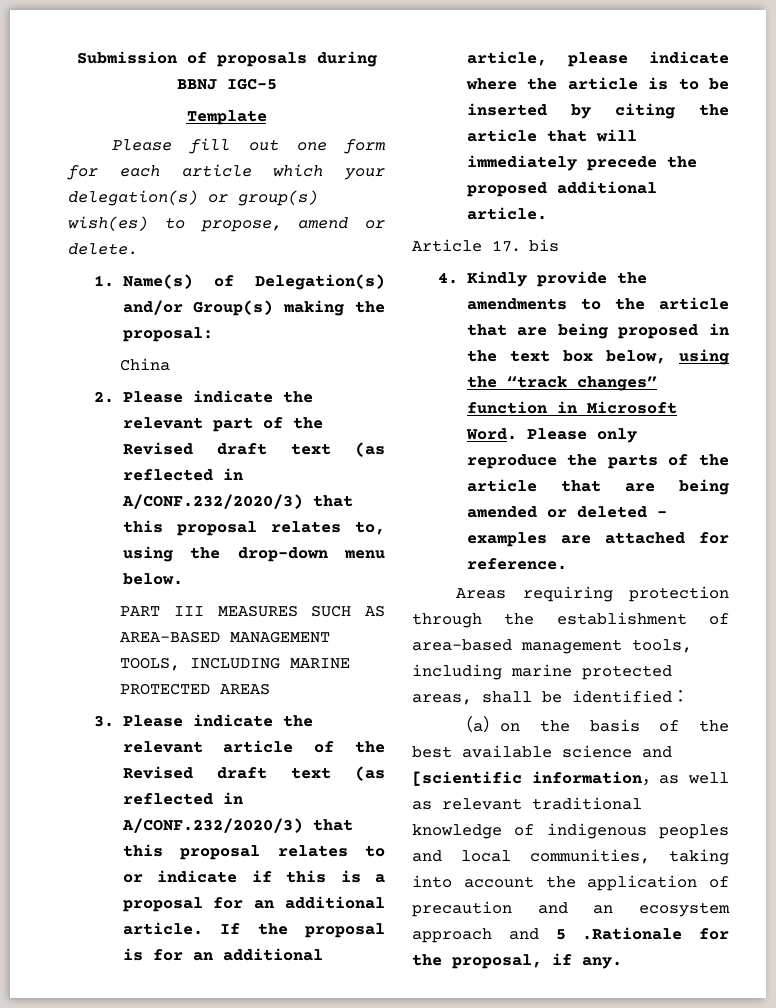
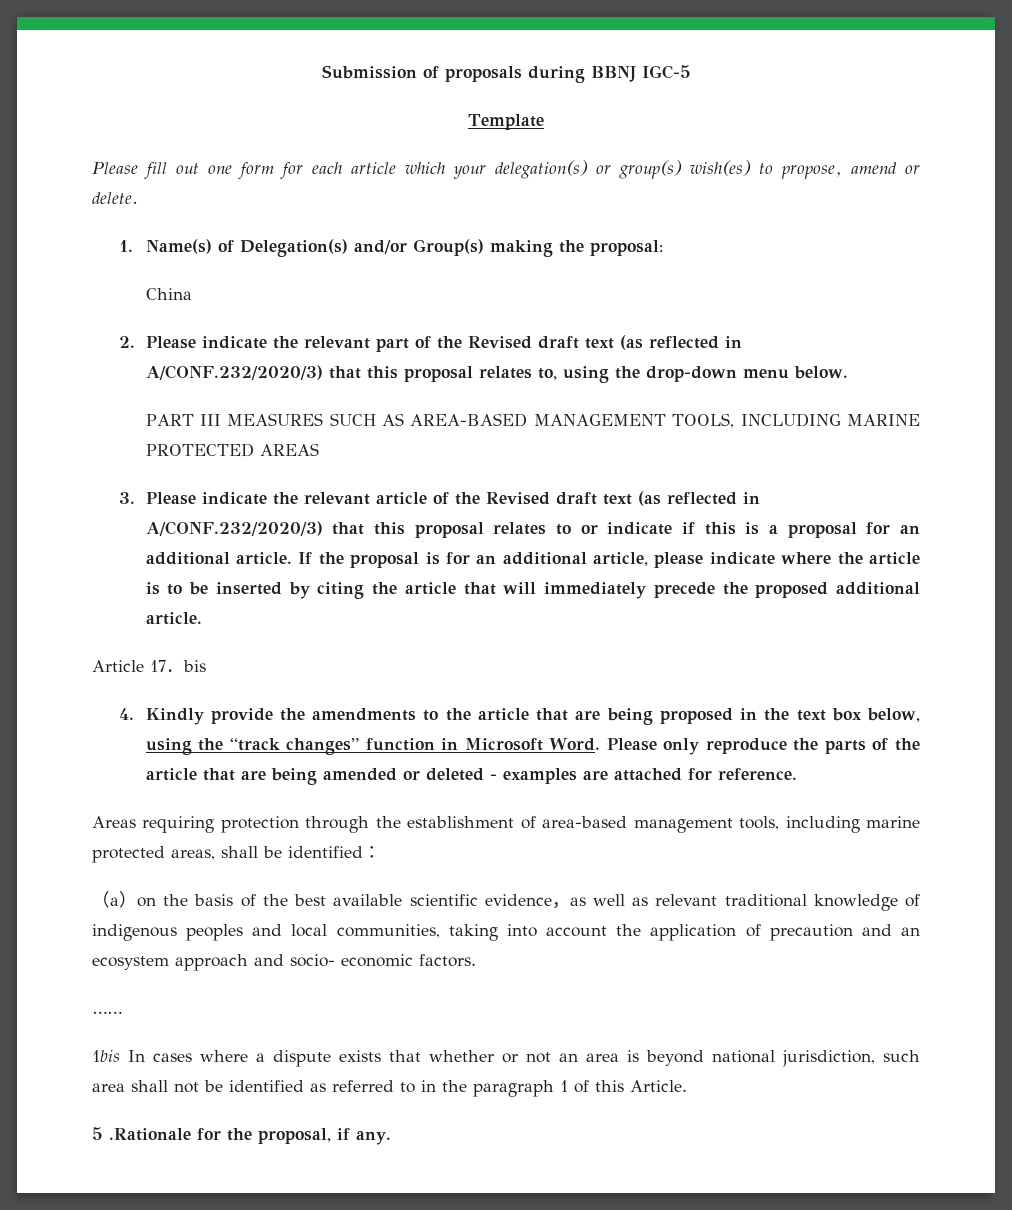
[562,745,672,758] [412,771,642,786] science and [scientific information -> [409,894,552,906] scientific evidence
(539, 934) none -> [290,954,476,967] [92,1011,122,1014] [92,1050,920,1067] [92,1080,687,1097] socio- economic factors. // …… // 1bis In cases where a dispute exists that whether or not an area is beyond national jurisdiction, such area shall not be identified as referred to in the paragraph 1 of this Article. //

